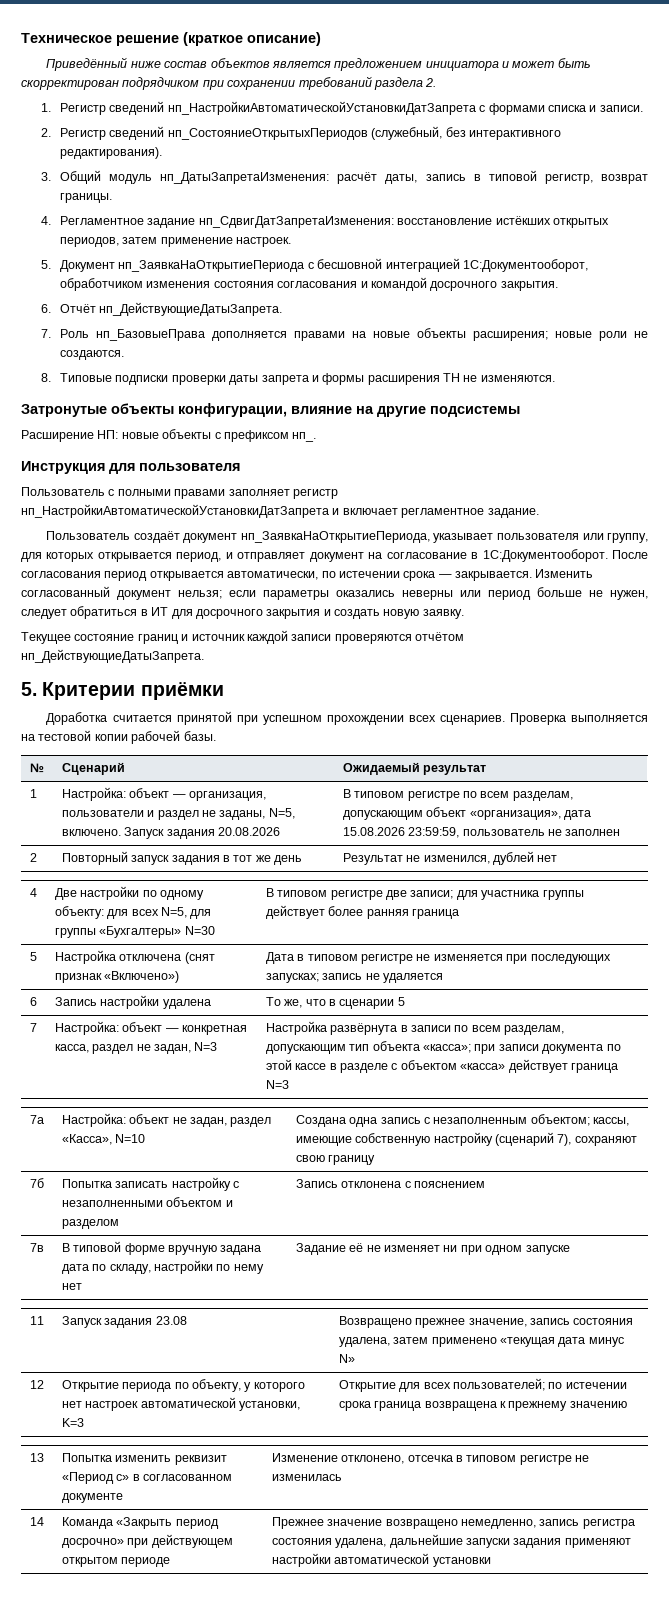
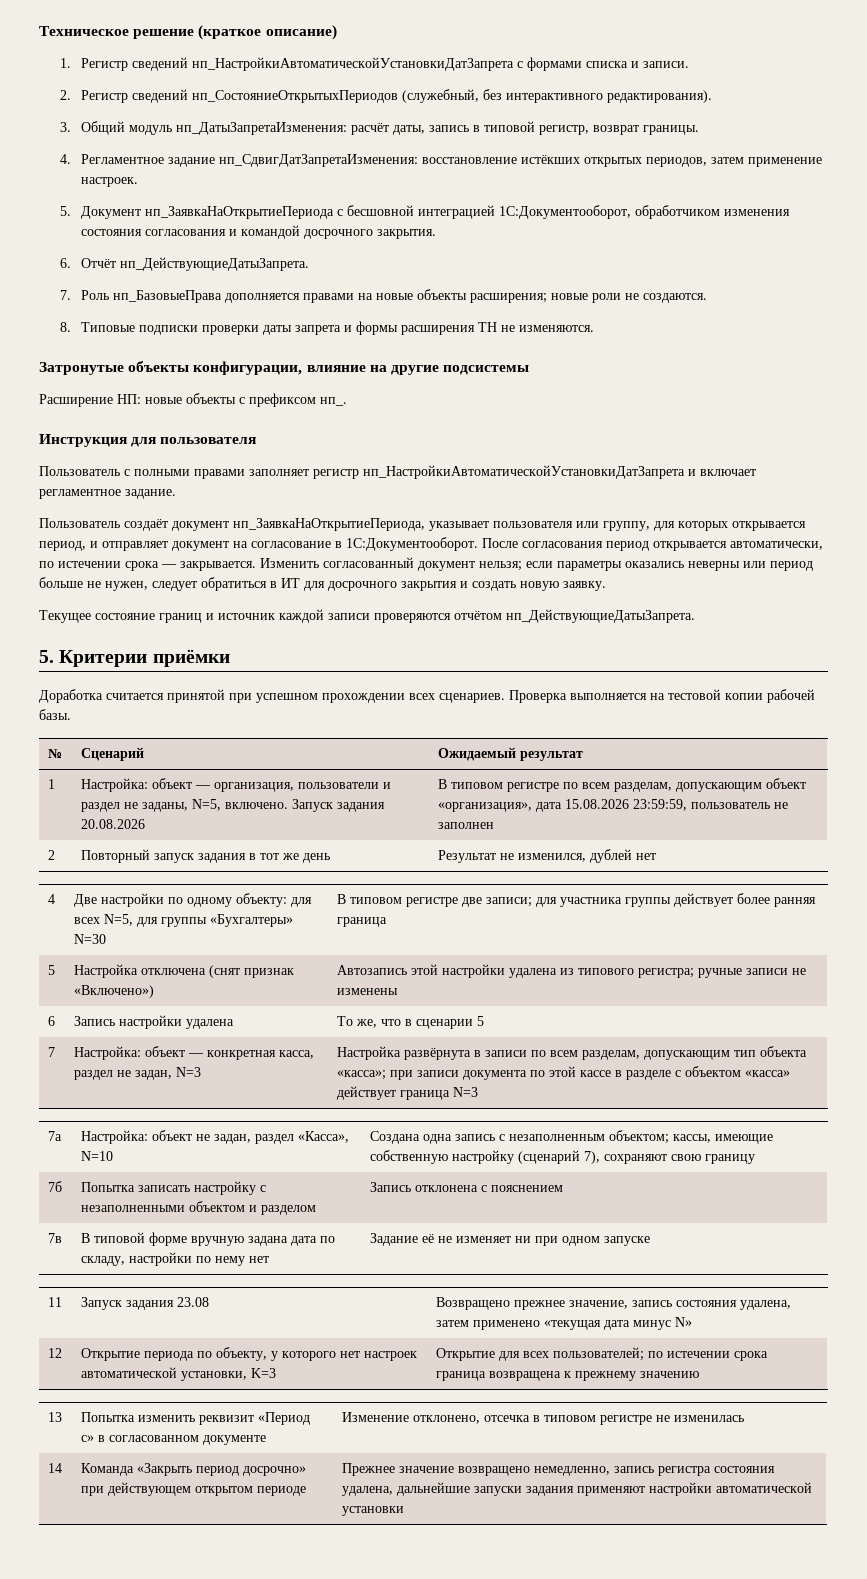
[46,57,591,71] [21,76,437,90] // Приведённый ниже состав объектов является предложением инициатора и может быть скорректирован подрядчиком при сохранении требований раздела 2. -> (337, 32) none
[265,952,611,964] [265,973,444,983] Дата в типовом регистре не изменяется при последующих запусках; запись не удаляется -> [337,964,807,978] [337,988,399,995] Автозапись этой настройки удалена из типового регистра; ручные записи не изменены

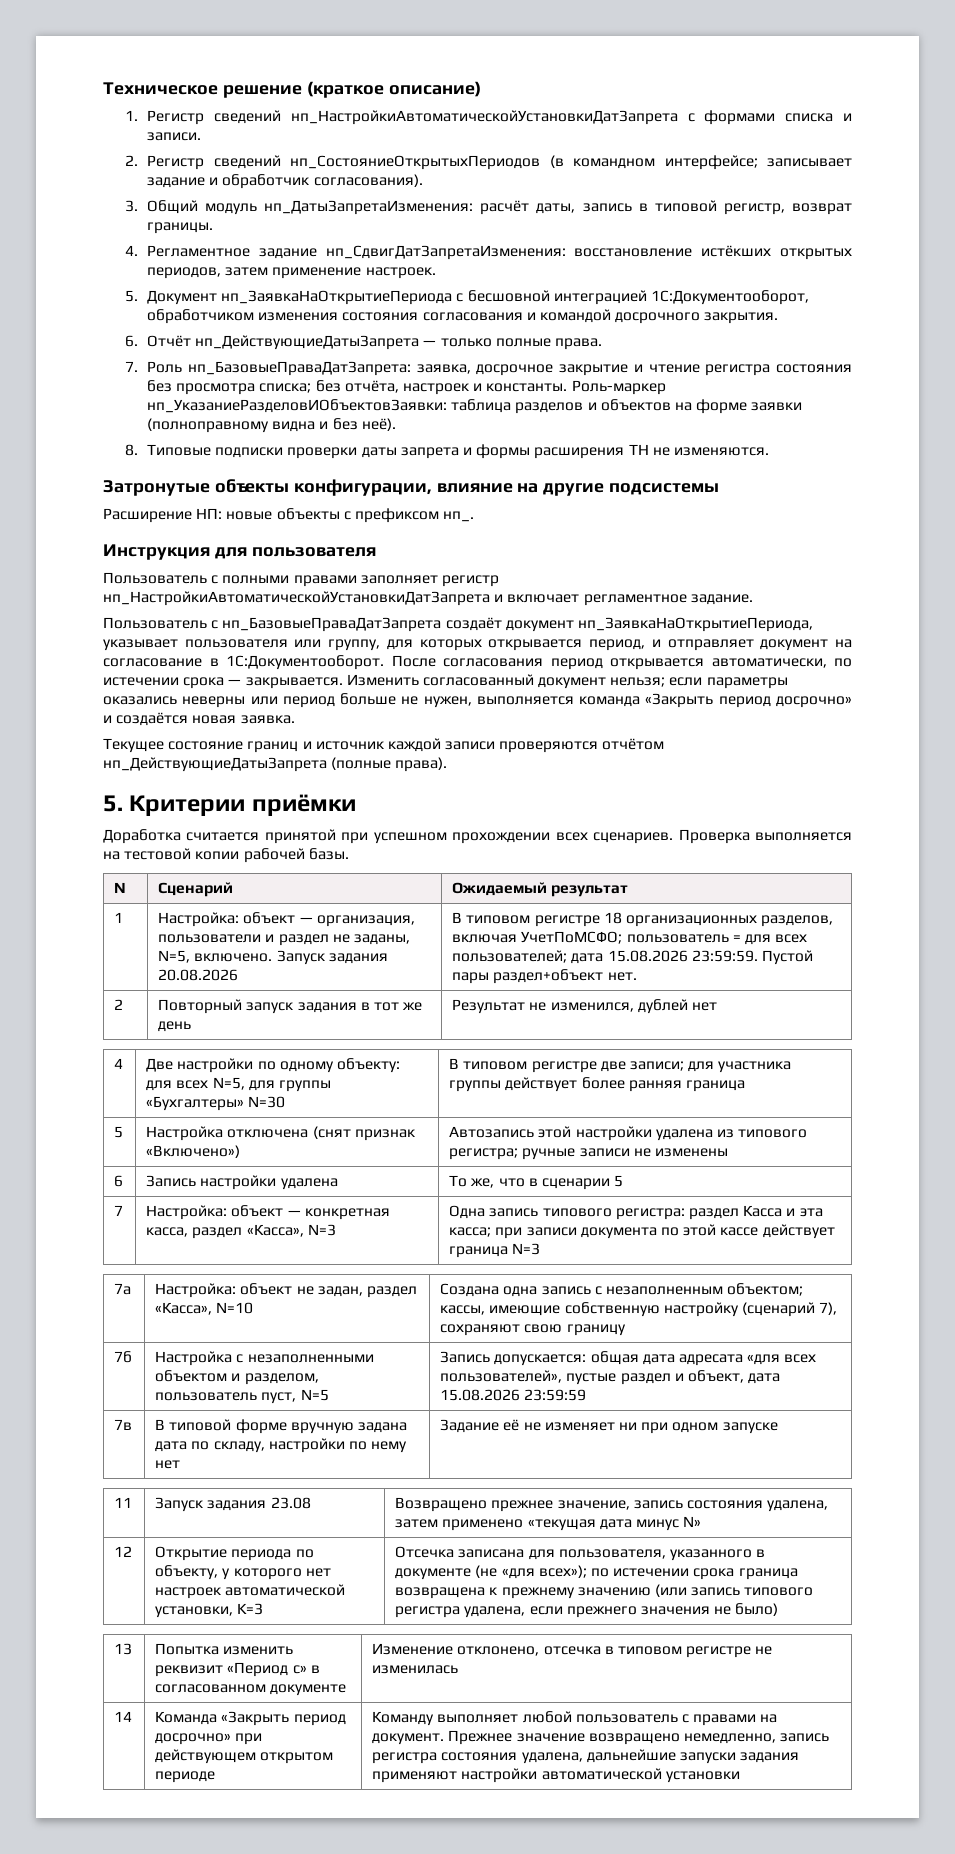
[401,89,712,103] (служебный, без интерактивного редактирования). -> [549,155,852,170] [147,174,423,189] (в командном интерфейсе; записывает задание и обработчик согласования).
[119,257,309,271] [59,289,707,303] нп_ДействующиеДатыЗапрета. // 7. Роль нп_БазовыеПрава дополняется правами на новые объекты расширения; новые роли не создаются. -> [195,335,602,350] [125,361,852,376] [147,380,666,395] [147,399,803,414] [147,418,396,433] нп_ДействующиеДатыЗапрета — только полные права. // 7. Роль нп_БазовыеПраваДатЗапрета: заявка, досрочное закрытие и чтение регистра состояния без просмотра списка; без отчёта, настроек и константы. Роль-маркер нп_УказаниеРазделовИОбъектовЗаявки: таблица разделов и объектов на форме заявки (полноправному видна и без неё).
(120, 523) none -> [211,617,442,632] с нп_БазовыеПраваДатЗапрета
[152,577,606,591] следует обратиться в ИТ для досрочного закрытия и создать новую заявку. -> [476,693,852,708] [103,712,295,726] выполняется команда «Закрыть период досрочно» и создаётся новая заявка.
[506,609,695,623] нп_ДействующиеДатыЗапрета. -> [103,757,448,772] нп_ДействующиеДатыЗапрета (полные права).
[563,778,807,792] [438,799,789,812] [438,822,495,829] по всем разделам, допускающим объект «организация», дата 15.08.2026 23:59:59, пользователь не заполнен -> [603,912,834,927] [452,931,808,945] [452,950,814,965] [452,969,637,984] 18 организационных разделов, включая УчетПоМСФО; пользователь = для всех пользователей; дата 15.08.2026 23:59:59. Пустой пары раздел+объект нет.
[117,1070,173,1080] не задан, -> [246,1224,304,1237] «Касса»,
[337,1046,808,1060] [337,1070,387,1080] Настройка развёрнута в записи по всем разделам, допускающим тип объекта «касса»; -> [449,1205,823,1220] [449,1227,492,1237] Одна запись типового регистра: раздел Касса и эта касса;
[615,1066,791,1080] в разделе с объектом «касса» -> (759, 1231) none
[81,1181,257,1195] Попытка записать настройку -> [155,1351,233,1366] Настройка
[261,1205,317,1215] [370,1182,564,1192] разделом | Запись отклонена с пояснением -> [244,1373,319,1385] [155,1389,329,1404] [440,1351,817,1366] [440,1370,781,1385] [440,1389,587,1401] разделом, пользователь пуст, N=5 | Запись допускается: общая дата адресата «для всех пользователей», пустые раздел и объект, дата 15.08.2026 23:59:59
[436,1347,645,1361] Открытие для всех пользователей; -> [395,1546,766,1561] [395,1565,587,1580] Отсечка записана для пользователя, указанного в документе (не «для всех»);
(700, 1374) none -> [655,1584,814,1597] [395,1603,779,1618] (или запись типового регистра удалена, если прежнего значения не было)
(307, 1491) none -> [372,1711,778,1726] [372,1733,445,1745] Команду выполняет любой пользователь с правами на документ.

